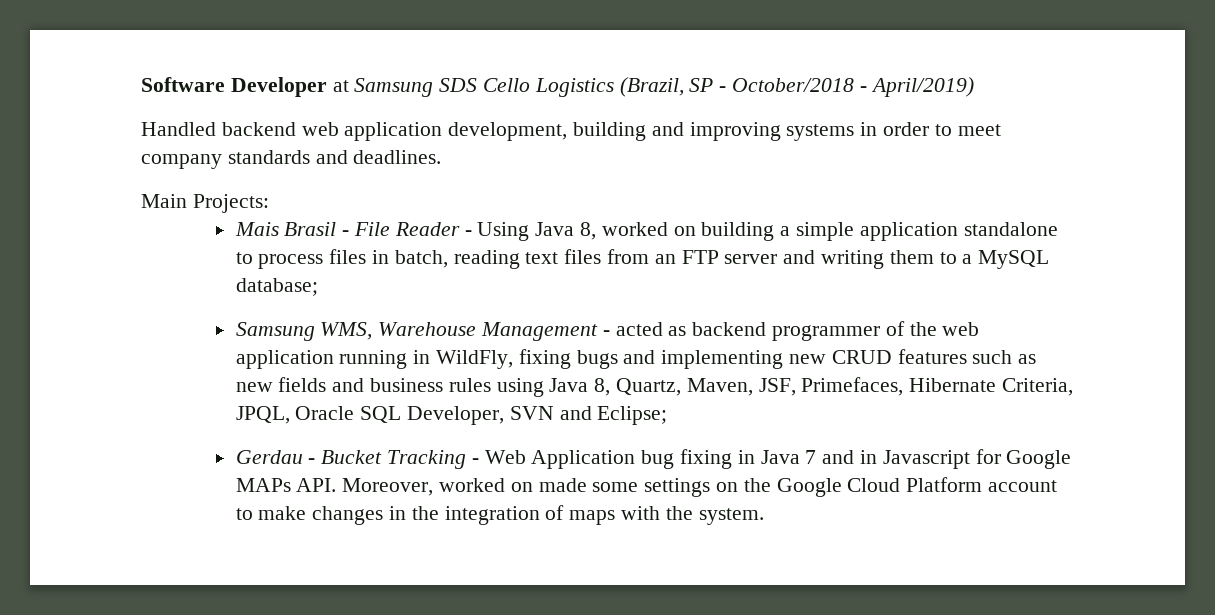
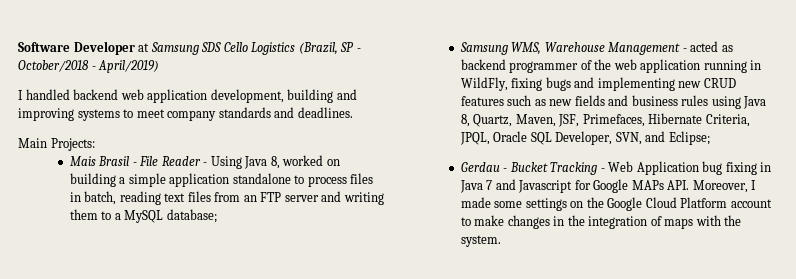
[141,122,216,136] Handled -> [18,89,70,100] I handled
[860,122,930,136] in order -> (120, 115) none
[509,406,554,420] SVN -> [615,132,642,145] SVN,
[859,450,877,464] in -> (516, 184) none
[438,478,533,492] worked on -> [751,180,757,190] I

